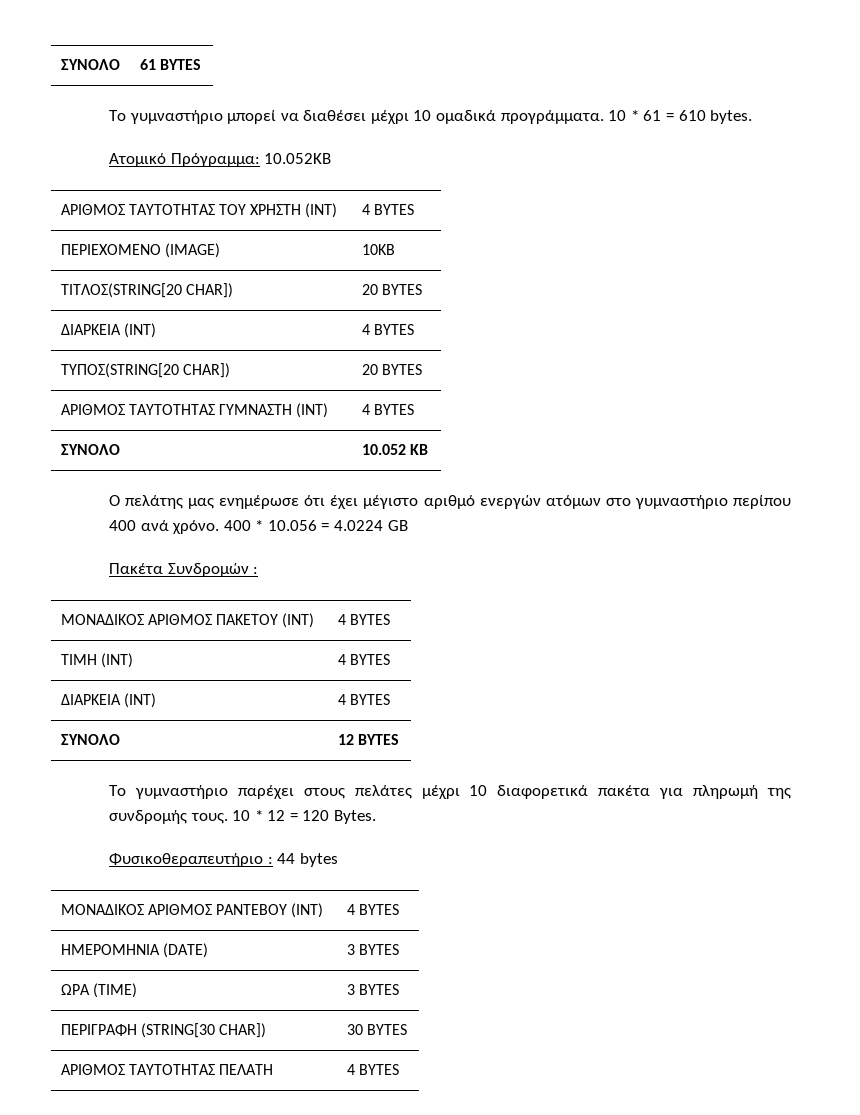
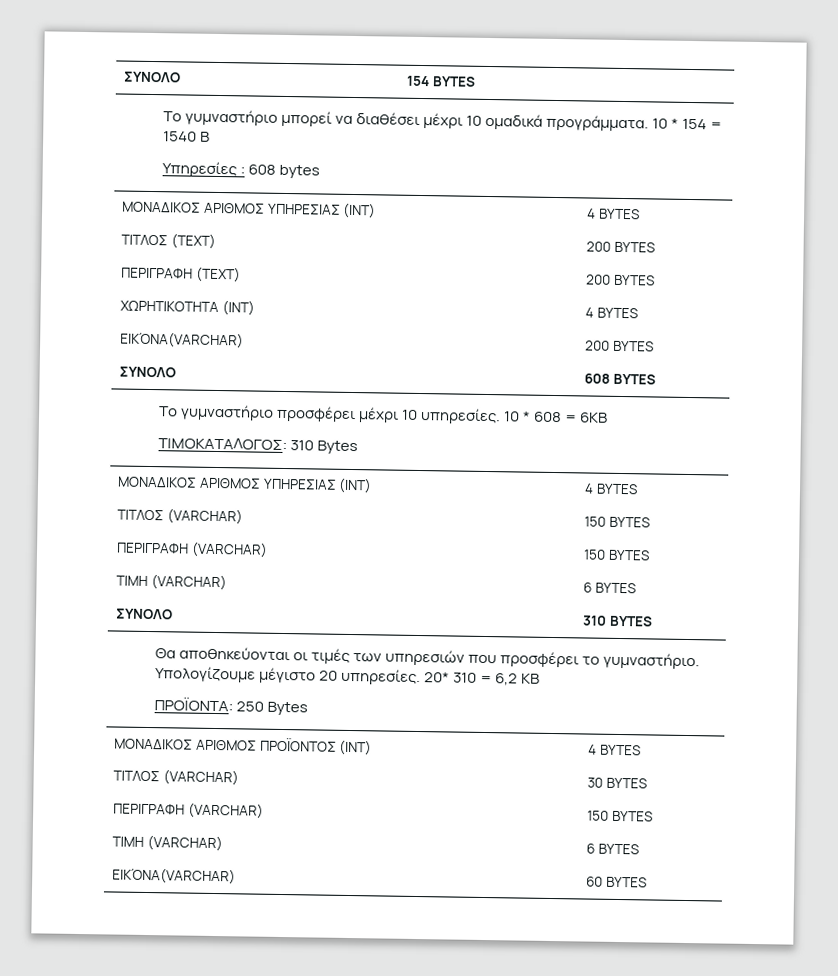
[60,59,120,70] [139,59,156,70] ΣΥΝΟΛΟ | 61 -> [123,71,182,83] [406,75,431,87] ΣΥΝΟΛΟ | 154
[643,110,753,124] [108,153,332,167] [60,203,338,218] [361,204,414,215] [60,243,220,258] [361,244,395,255] [60,283,233,298] [361,284,422,295] [60,323,156,338] [361,324,414,335] [60,363,230,378] [361,364,422,375] [60,403,329,418] [361,404,414,415] [60,444,120,455] [361,444,428,455] [108,495,791,509] [108,520,408,534] [108,563,259,577] [60,613,315,628] [337,614,390,625] [60,653,133,668] [337,654,390,665] [60,693,156,708] [337,694,390,705] [60,734,120,745] [337,734,399,745] [108,785,792,799] [108,810,377,824] [108,853,338,867] [60,903,324,918] [346,904,399,915] [60,943,208,958] [346,944,399,955] [60,983,137,998] [346,984,399,995] [60,1023,266,1038] [346,1024,407,1035] [60,1064,273,1075] [346,1064,355,1075] 61 = 610 bytes. // Ατομικό Πρόγραμμα: 10.052KB // ΑΡΙΘΜΟΣ ΤΑΥΤΟΤΗΤΑΣ ΤΟΥ ΧΡΗΣΤΗ (INT) | 4 BYTES // ΠΕΡΙΕΧΟΜΕΝΟ (IMAGE) | 10KB // ΤΙΤΛΟΣ(STRING[20 CHAR]) | 20 BYTES // ΔΙΑΡΚΕΙΑ (INT) | 4 BYTES // ΤΥΠΟΣ(STRING[20 CHAR]) | 20 BYTES // ΑΡΙΘΜΟΣ ΤΑΥΤΟΤΗΤΑΣ ΓΥΜΝΑΣΤΗ (INT) | 4 BYTES // ΣΥΝΟΛΟ | 10.052 KB // Ο πελάτης μας ενημέρωσε ότι έχει μέγιστο αριθμό ενεργών ατόμων στο γυμναστήριο περίπου 400 ανά χρόνο. 400 * 10.056 = 4.0224 GB // Πακέτα Συνδρομών : // ΜΟΝΑΔΙΚΟΣ ΑΡΙΘΜΟΣ ΠΑΚΕΤΟΥ (INT) | 4 BYTES // ΤΙΜΗ (INT) | 4 BYTES // ΔΙΑΡΚΕΙΑ (INT) | 4 BYTES // ΣΥΝΟΛΟ | 12 BYTES // Το γυμναστήριο παρέχει στους πελάτες μέχρι 10 διαφορετικά πακέτα για πληρωμή της συνδρομής τους. 10 * 12 = 120 Bytes. // Φυσικοθεραπευτήριο : 44 bytes // ΜΟΝΑΔΙΚΟΣ ΑΡΙΘΜΟΣ ΡΑΝΤΕΒΟΥ (INT) | 4 BYTES // ΗΜΕΡΟΜΗΝΙΑ (DATE) | 3 BYTES // ΩΡΑ (TIME) | 3 BYTES // ΠΕΡΙΓΡΑΦΗ (STRING[30 CHAR]) | 30 BYTES // ΑΡΙΘΜΟΣ ΤΑΥΤΟΤΗΤΑΣ ΠΕΛΑΤΗ | 4 -> [682,118,723,130] [162,131,210,142] [161,161,320,179] [122,201,377,219] [587,208,641,220] [121,233,217,249] [586,241,656,253] [121,266,242,283] [586,274,656,286] [120,300,256,316] [585,307,639,319] [120,331,245,349] [585,340,655,352] [119,366,177,378] [584,373,657,385] [158,404,609,425] [157,437,358,455] [117,476,373,494] [584,483,639,495] [117,508,244,525] [584,516,651,528] [117,541,269,558] [583,549,651,561] [116,574,228,591] [583,582,637,594] [116,608,174,620] [582,615,654,627] [154,646,701,670] [154,666,540,686] [153,697,308,716] [114,737,373,756] [588,744,642,756] [113,769,240,786] [587,777,648,789] [113,802,265,819] [587,810,654,822] [112,835,224,852] [586,843,640,855] [112,867,237,885] [586,876,604,887] 154 = 1540 Β // Υπηρεσίες : 608 bytes // ΜΟΝΑΔΙΚΟΣ ΑΡΙΘΜΟΣ ΥΠΗΡΕΣΙΑΣ (INT) | 4 BYTES // ΤΙΤΛΟΣ (TEXT) | 200 BYTES // ΠΕΡΙΓΡΑΦΗ (TEXT) | 200 BYTES // ΧΩΡΗΤΙΚΟΤΗΤΑ (INT) | 4 BYTES // ΕΙΚΌΝΑ(VARCHAR) | 200 BYTES // ΣΥΝΟΛΟ | 608 BYTES // Το γυμναστήριο προσφέρει μέχρι 10 υπηρεσίες. 10 * 608 = 6ΚΒ // ΤΙΜΟΚΑΤΑΛΟΓΟΣ: 310 Bytes // ΜΟΝΑΔΙΚΟΣ ΑΡΙΘΜΟΣ ΥΠΗΡΕΣΙΑΣ (INT) | 4 BYTES // ΤΙΤΛΟΣ (VARCHAR) | 150 BYTES // ΠΕΡΙΓΡΑΦΗ (VARCHAR) | 150 BYTES // ΤΙΜΗ (VARCHAR) | 6 BYTES // ΣΥΝΟΛΟ | 310 BYTES // Θα αποθηκεύονται οι τιμές των υπηρεσιών που προσφέρει το γυμναστήριο. Υπολογίζουμε μέγιστο 20 υπηρεσίες. 20* 310 = 6,2 ΚΒ // ΠΡΟΪΟΝΤΑ: 250 Bytes // ΜΟΝΑΔΙΚΟΣ ΑΡΙΘΜΟΣ ΠΡΟΪΟΝΤΟΣ (INT) | 4 BYTES // ΤΙΤΛΟΣ (VARCHAR) | 30 BYTES // ΠΕΡΙΓΡΑΦΗ (VARCHAR) | 150 BYTES // ΤΙΜΗ (VARCHAR) | 6 BYTES // ΕΙΚΌΝΑ(VARCHAR) | 60

